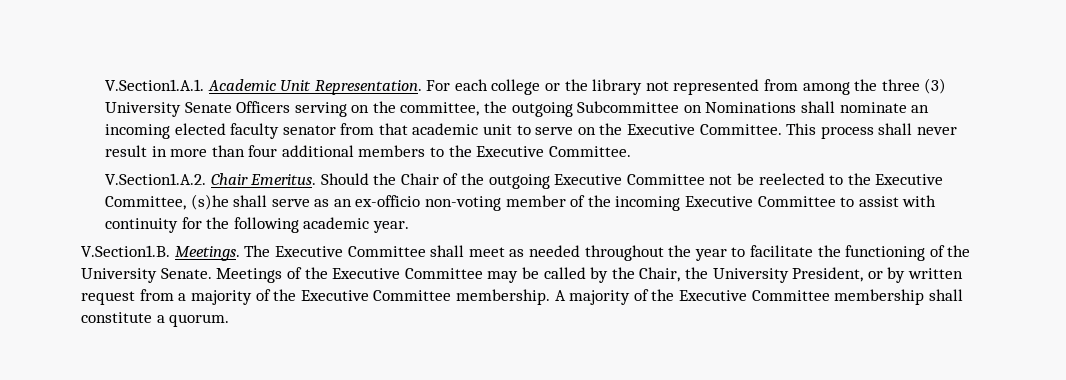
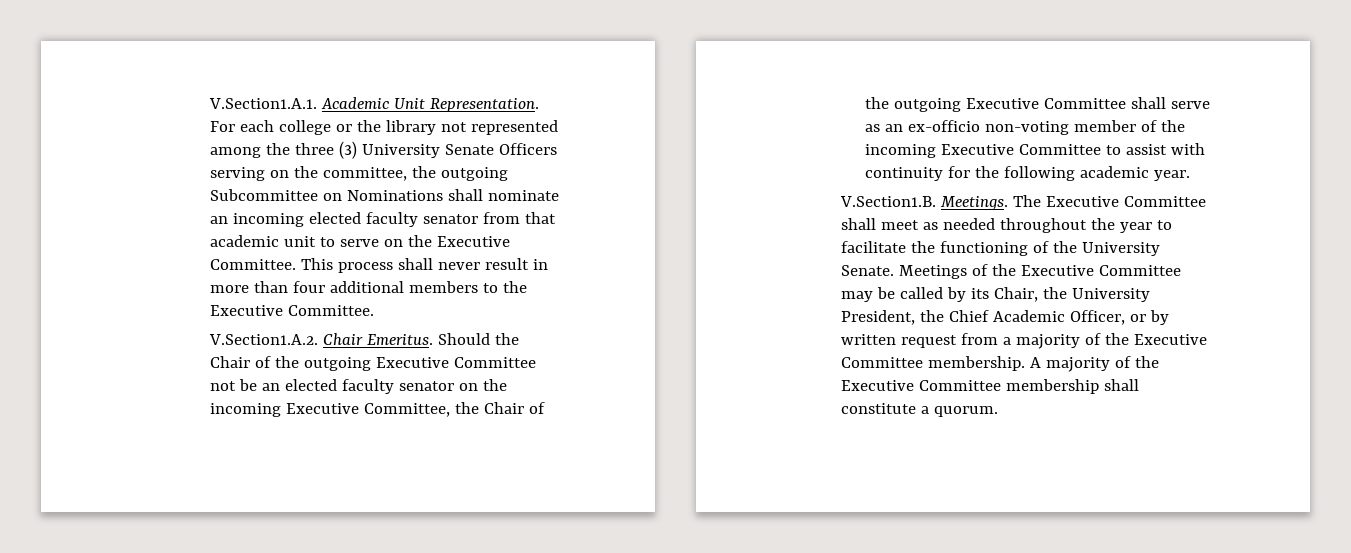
[764,79,799,91] from -> (558, 127) none
[758,173,944,185] [104,194,229,210] reelected to the Executive Committee, (s)he -> [261,379,507,394] [209,402,545,417] [864,97,1126,112] an elected faculty senator on the incoming Executive Committee, the Chair of the outgoing Executive Committee
[611,267,635,279] the -> [970,288,989,299] its
(864, 274) none -> [919,310,1125,325] the Chief Academic Officer,

